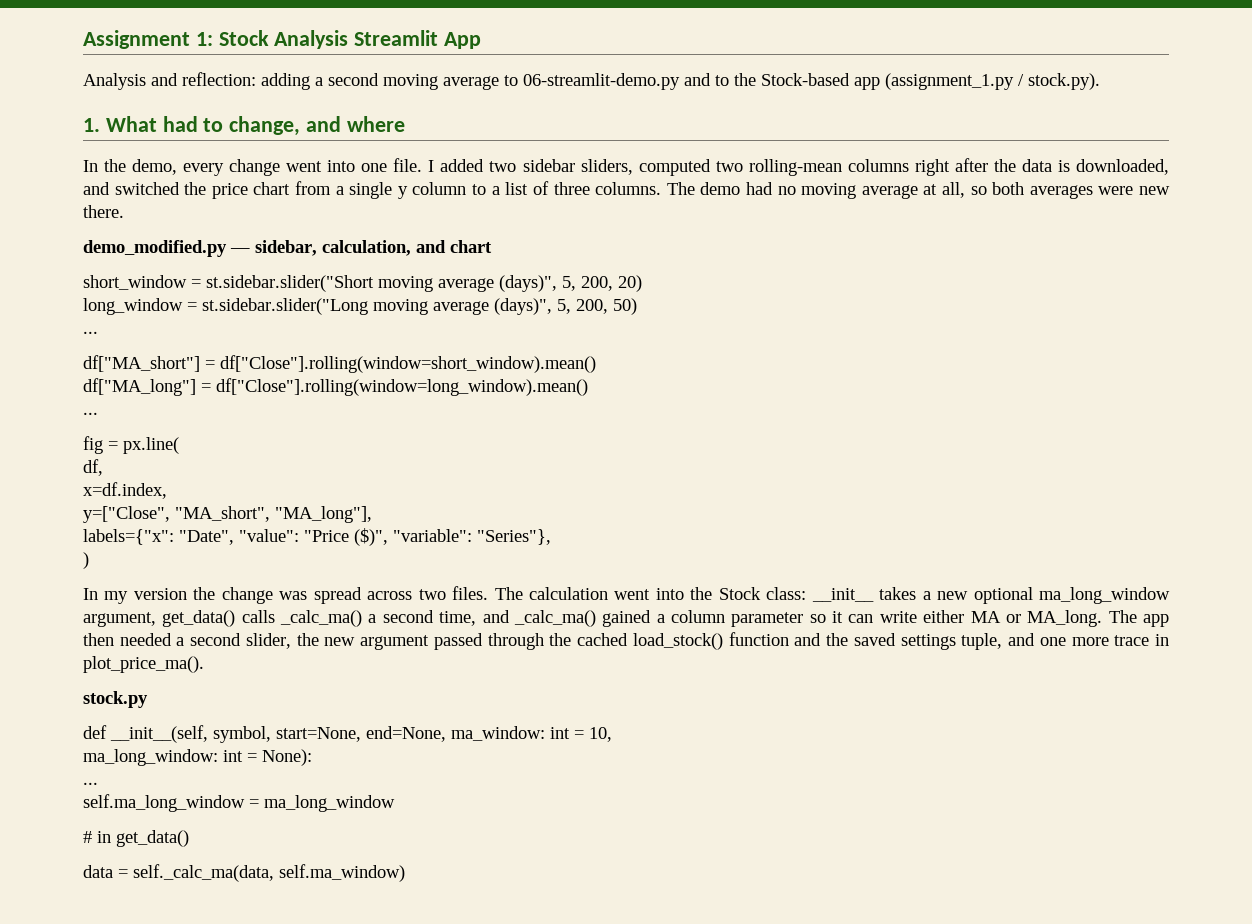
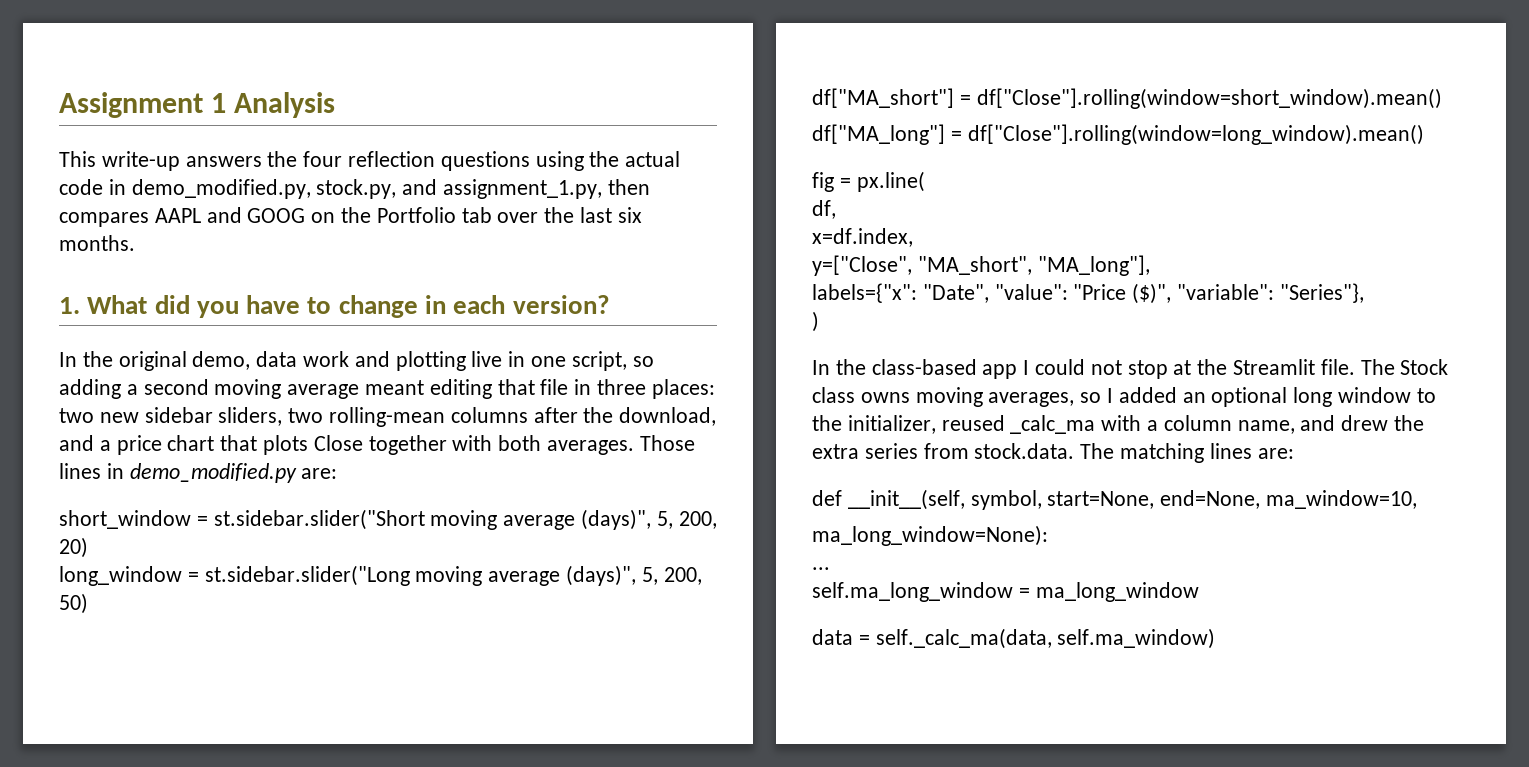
[195,30,482,49] [83,72,256,90] 1: Stock Analysis Streamlit App // Analysis and reflection: -> [211,92,336,118] [59,151,681,171] [59,179,650,199] [59,207,642,227] [59,235,135,251] [59,295,610,318] [59,351,654,371] 1 Analysis // This write-up answers the four reflection questions using the actual code in demo_modified.py, stock.py, and assignment_1.py, then compares AAPL and GOOG on the Portfolio tab over the last six months. // 1. What did you have to change in each version? // In the original demo, data work and plotting live in one script, so
[504,73,1100,90] [83,116,405,136] [83,158,517,176] to 06-streamlit-demo.py and to the Stock-based app (assignment_1.py / stock.py). // 1. What had to change, and where // In the demo, every change went into one file. I added two -> [365,379,715,399] [59,408,139,423] meant editing that file in three places: two new
[638,159,711,176] computed -> (283, 416) none
[914,159,950,176] right -> (528, 415) none
[1021,159,1170,175] [83,181,1171,199] [83,205,124,218] [83,240,492,257] data is downloaded, and switched the price chart from a single y column to a list of three columns. The demo had no moving average at all, so both averages were new there. // demo_modified.py — sidebar, calculation, and chart -> [619,407,717,426] [59,435,695,455] [59,463,338,483] download, and a price chart that plots Close together with both averages. Those lines in demo_modified.py are:
[83,331,98,334] // ... -> (88, 603) none
[83,412,98,415] // ... -> (1424, 134) none
[104,586,1171,604] [83,610,1169,627] [83,632,1169,650] [83,656,204,673] [83,691,148,708] my version the change was spread across two files. The calculation went into the Stock class: __init__ takes a new optional ma_long_window argument, get_data() calls _calc_ma() a second time, and _calc_ma() gained a column parameter so it can write either MA or MA_long. The app then needed a second slider, the new argument passed through the cached load_stock() function and the saved settings tuple, and one more trace in plot_price_ma(). // stock.py -> [835,359,1449,379] [812,387,1436,407] [812,415,1425,434] [812,443,1294,463] the class-based app I could not stop at the Streamlit file. The Stock class owns moving averages, so I added an optional long window to the initializer, reused _calc_ma with a column name, and drew the extra series from stock.data. The matching lines are:
[451,726,612,742] [83,749,312,766] ma_window: int = 10, // ma_long_window: int = None): -> [1266,490,1418,509] [812,525,1048,546] ma_window=10, // ma_long_window=None):
[83,830,189,847] // # in get_data() -> (1199, 592) none

